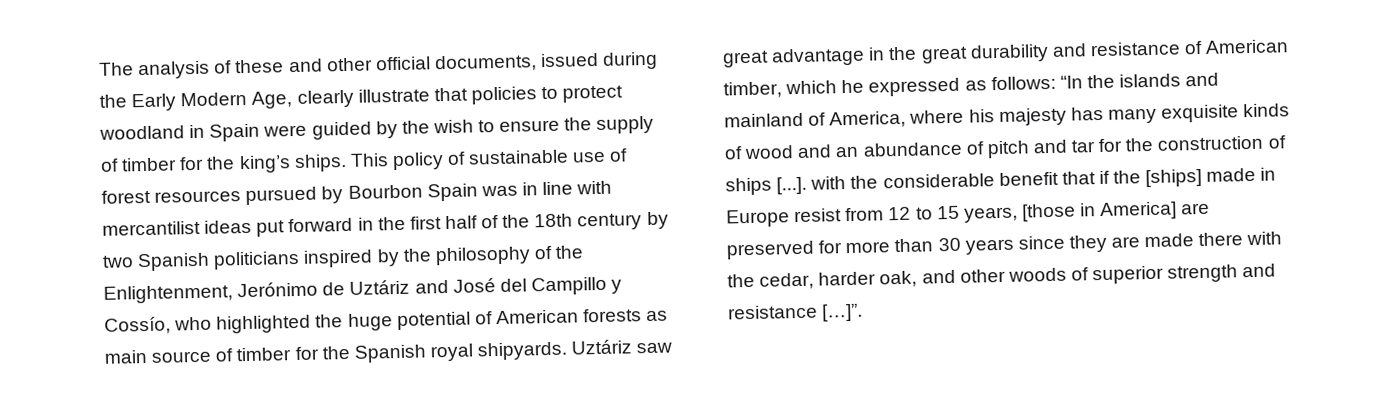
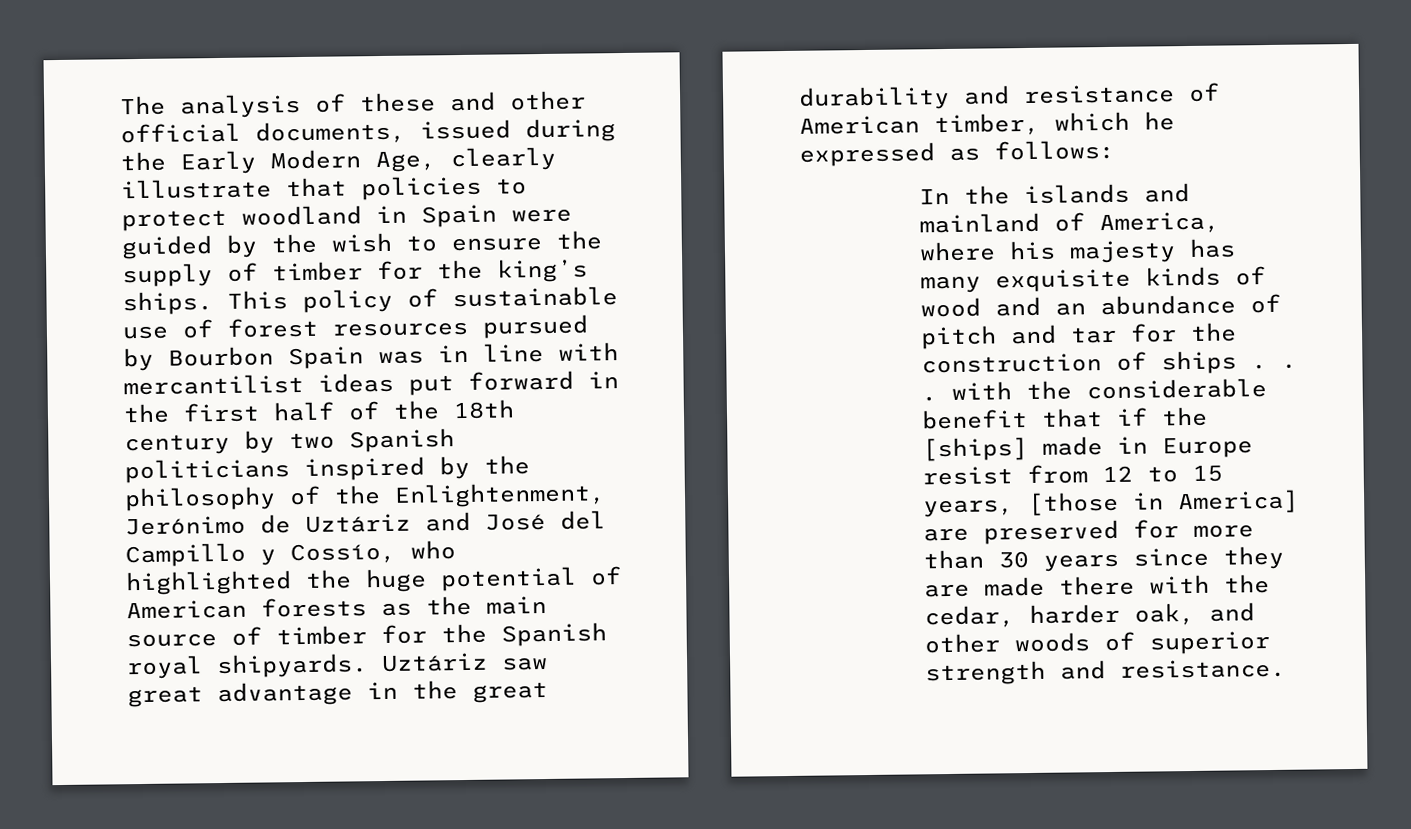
(669, 316) none -> [426,595,472,616] the
[1059,75,1083,89] “In -> [918,187,950,205] // In
[776,176,808,195] [...]. -> [1250,363,1297,370] [920,396,937,402] . . .
[728,303,864,322] resistance […]”. -> [1119,658,1286,679] resistance.

